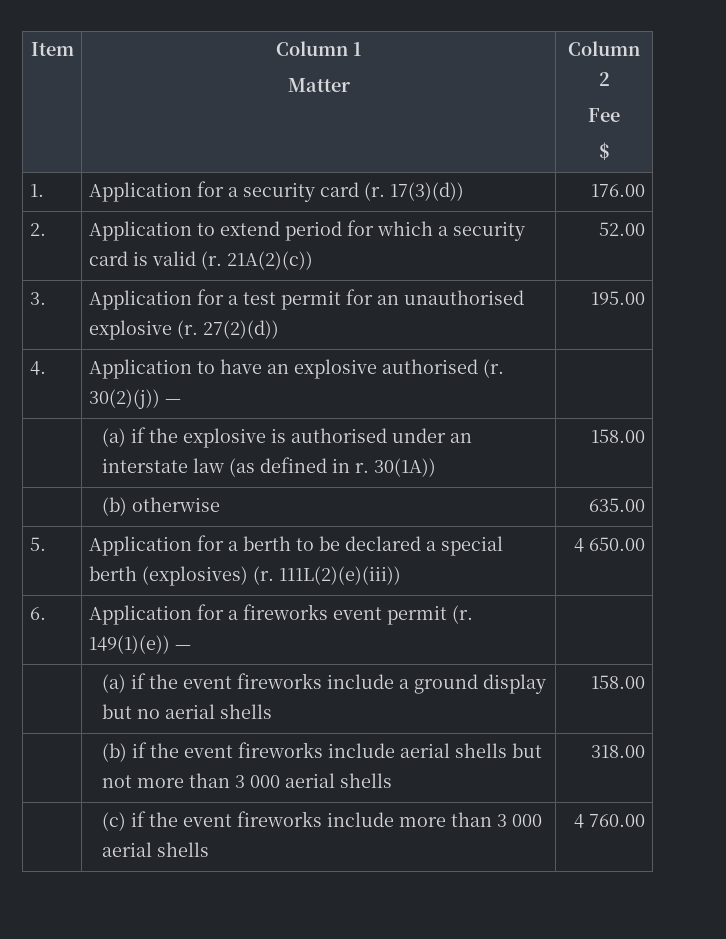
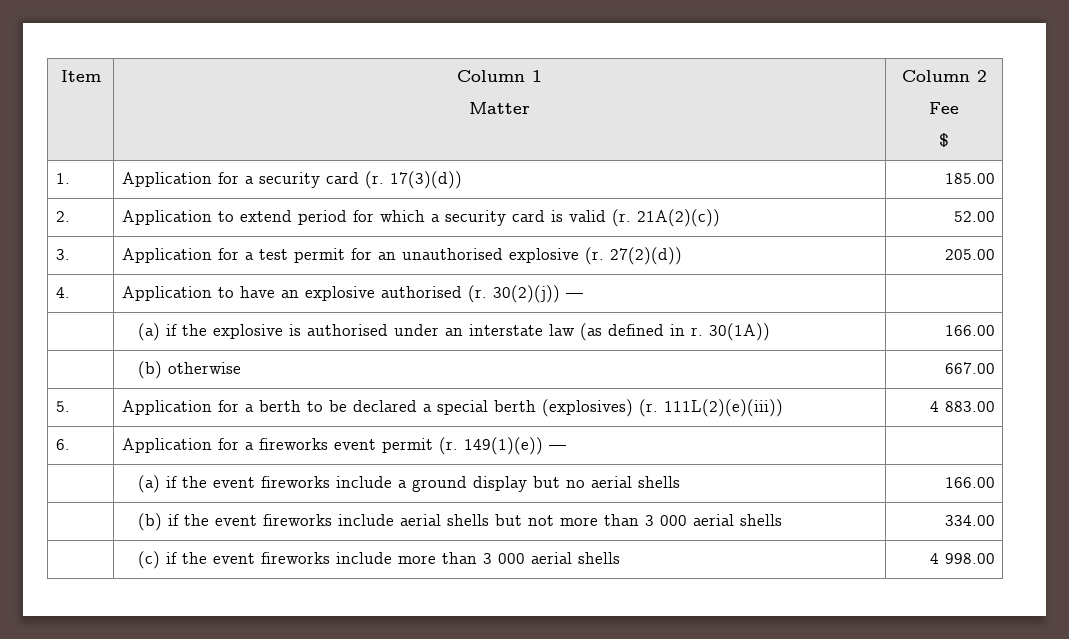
[591,184,646,197] 176.00 -> [944,173,995,184] 185.00
[591,291,646,305] 195.00 -> [944,249,995,260] 205.00
[591,429,646,443] 158.00 -> [944,325,995,336] 166.00
[589,498,646,512] 635.00 -> [944,362,995,374] 667.00
[589,537,646,551] 650.00 -> [944,401,995,412] 883.00
[591,675,646,689] 158.00 -> [944,477,995,488] 166.00
[591,745,646,758] 318.00 -> [944,515,995,526] 334.00
[589,814,646,827] 760.00 -> [944,553,995,564] 998.00

